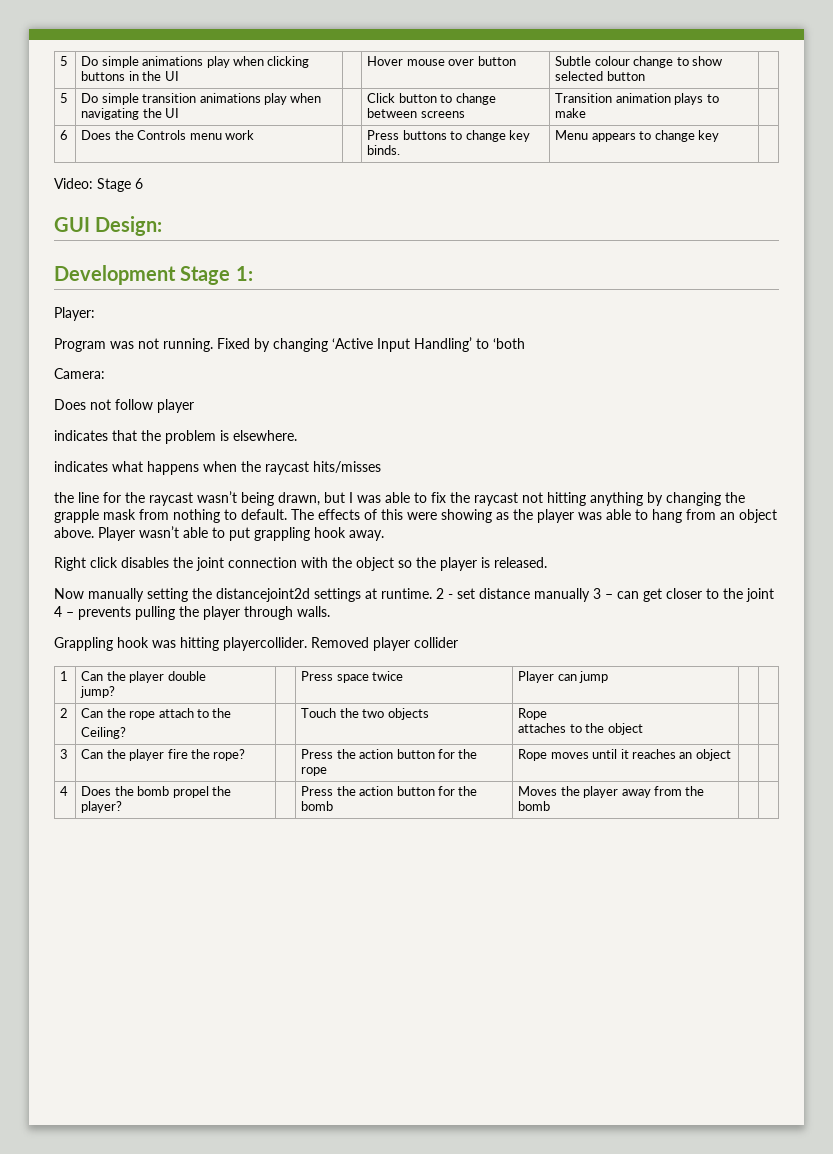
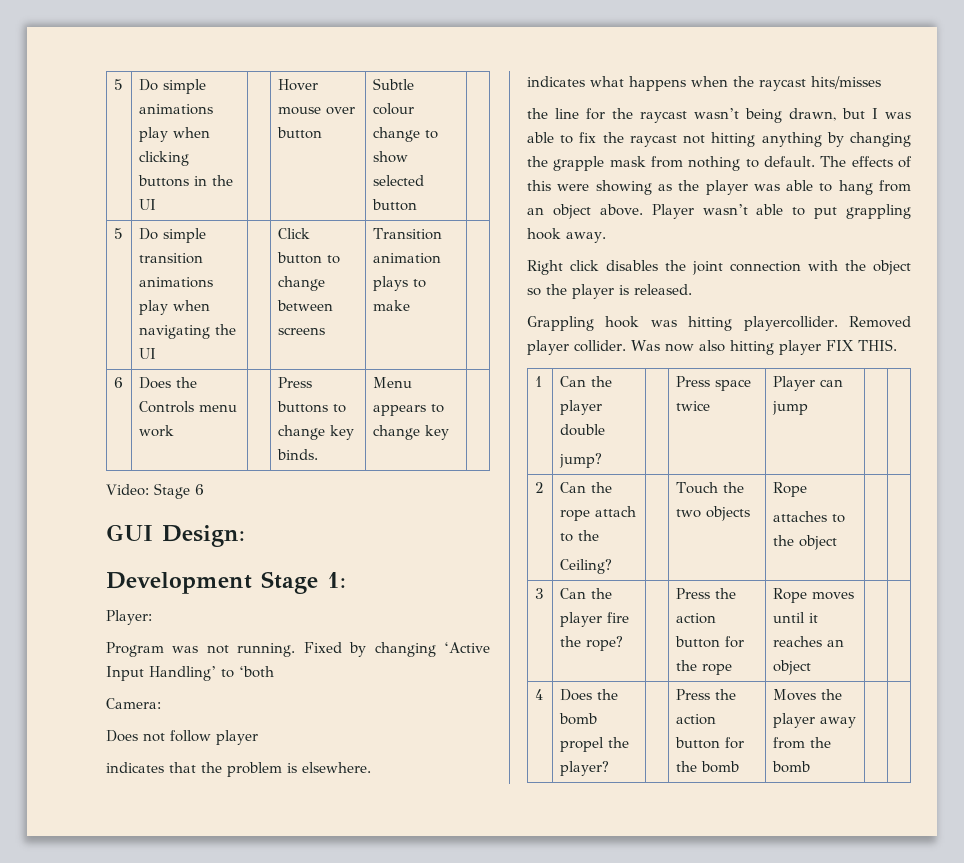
[54,588,774,602] [54,606,330,620] // Now manually setting the distancejoint2d settings at runtime. 2 - set distance manually 3 – can get closer to the joint 4 – prevents pulling the player through walls. -> (692, 289) none
[414,637,458,648] collider -> [574,339,897,355] collider. Was now also hitting player FIX THIS.

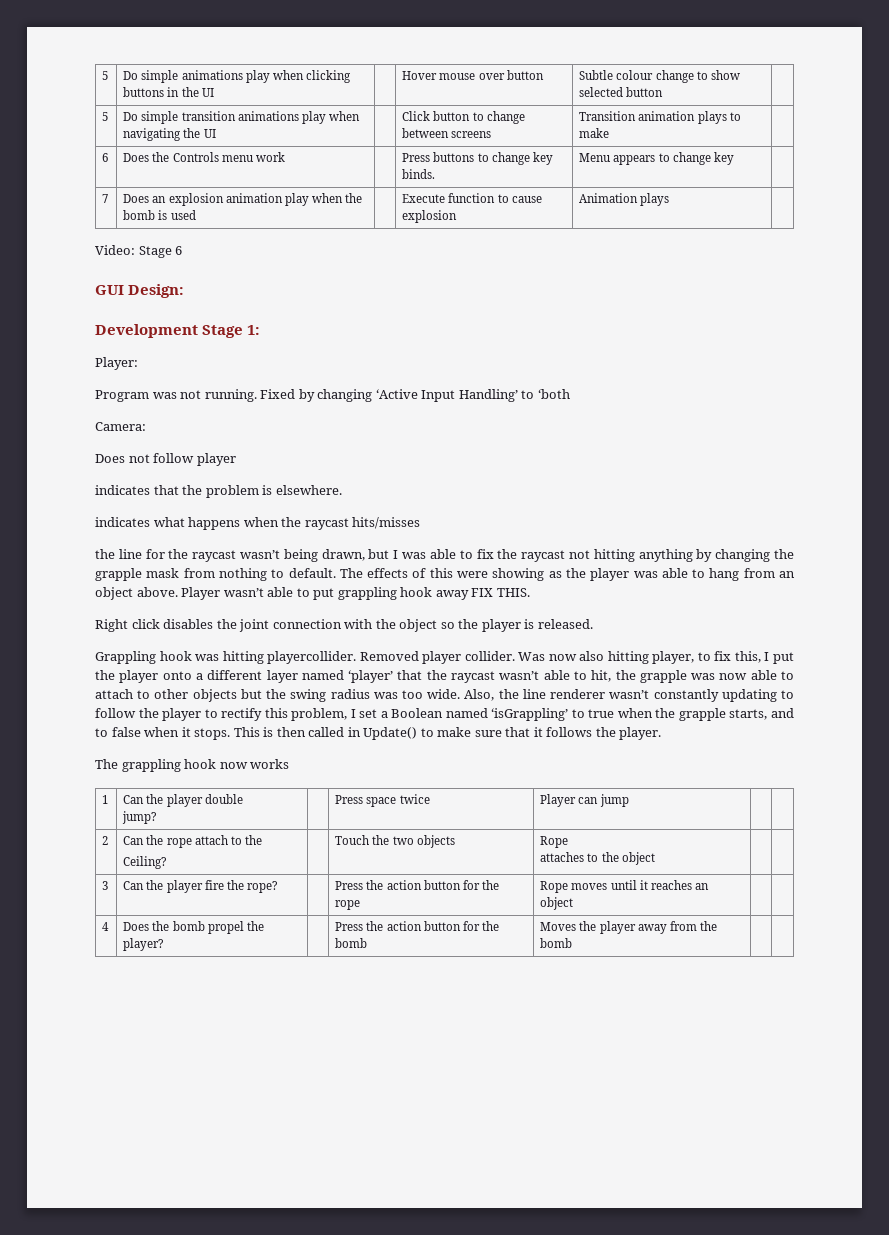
(449, 432) none -> [102,194,109,203] [123,193,362,206] [123,210,196,220] [402,193,542,203] [402,210,458,223] [579,193,670,206] // 7 | Does an explosion animation play when the bomb is used | | Execute function to cause explosion | Animation plays |
[566,232,606,243] away. -> [435,588,530,600] away FIX THIS.
[778,339,897,355] player FIX THIS. -> [652,651,794,664] [95,670,794,683] [95,689,794,702] [95,708,794,721] [95,727,662,740] [95,759,290,772] player, to fix this, I put the player onto a different layer named ‘player’ that the raycast wasn’t able to hit, the grapple was now able to attach to other objects but the swing radius was too wide. Also, the line renderer wasn’t constantly updating to follow the player to rectify this problem, I set a Boolean named ‘isGrappling’ to true when the grapple starts, and to false when it stops. This is then called in Update() to make sure that it follows the player. // The grappling hook now works

